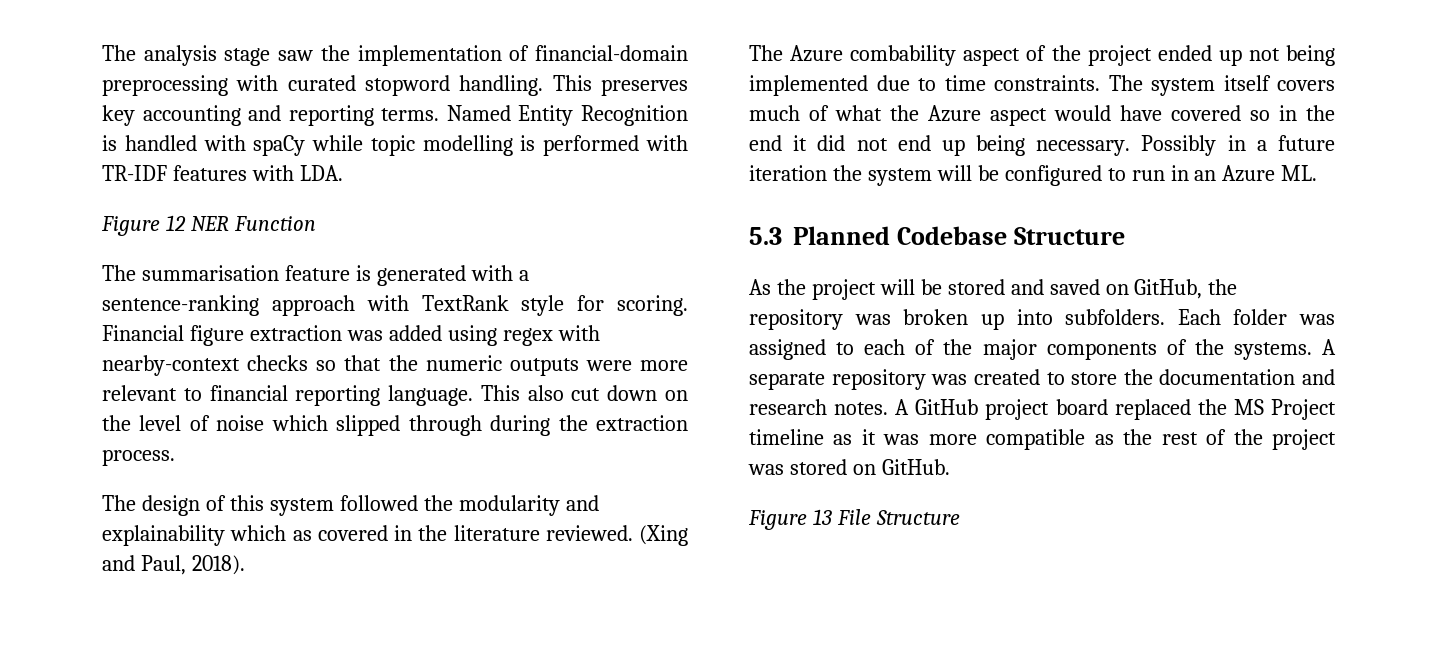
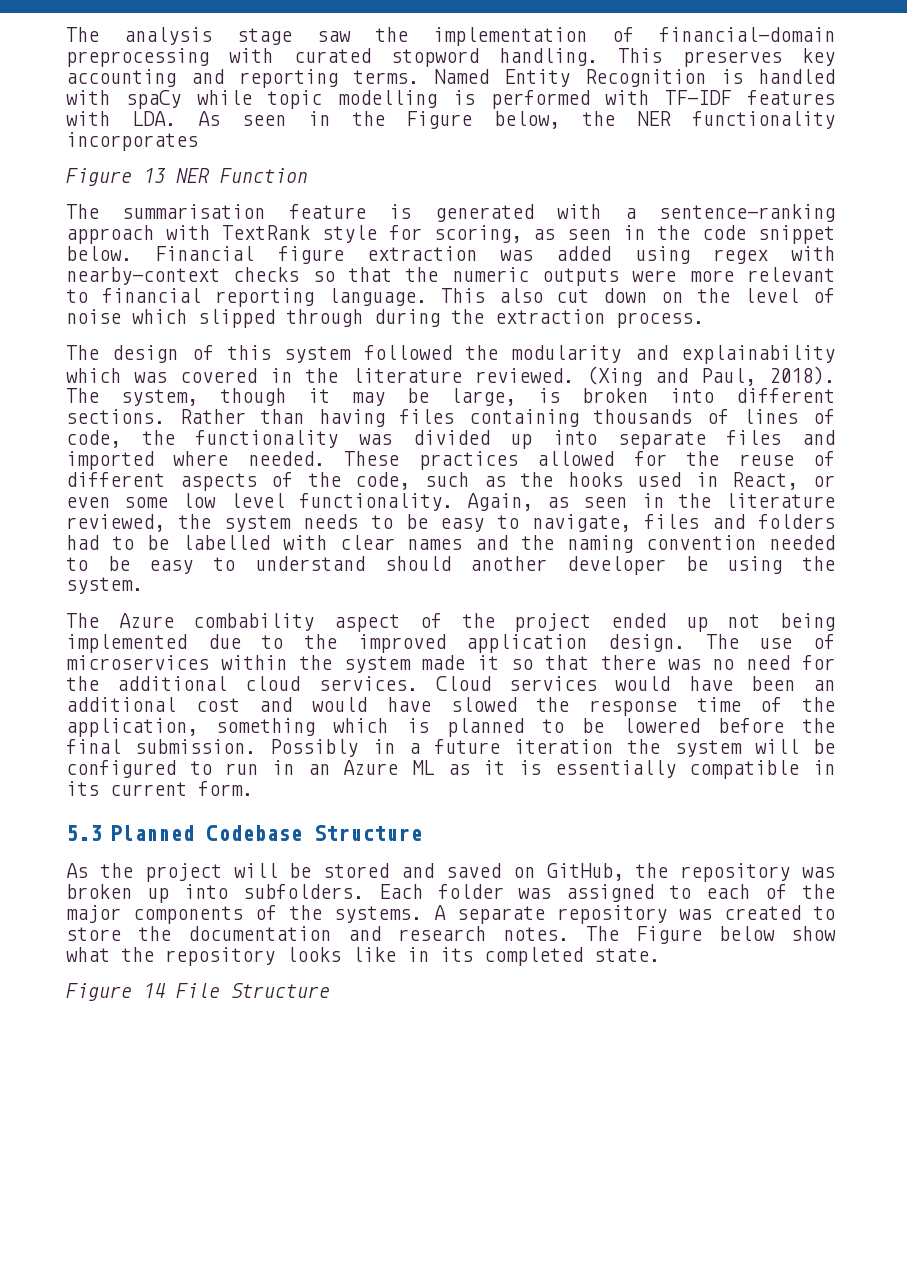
[102,165,167,181] TR-IDF -> [665,90,732,105] TF-IDF
[101,215,186,236] // Figure 12 -> [197,111,835,129] [66,132,198,151] [66,168,166,186] As seen in the Figure below, the NER functionality incorporates // Figure 13
[617,295,688,316] scoring. -> [433,225,835,244] [66,246,132,261] scoring, as seen in the code snippet below.
[292,530,312,541] as -> [134,372,168,383] was
(245, 565) none -> [66,388,835,406] [66,409,835,427] [66,430,835,449] [66,451,836,470] [66,472,835,491] [66,493,836,511] [66,514,836,532] [66,535,835,553] [66,556,835,575] [66,577,143,594] The system, though it may be large, is broken into different sections. Rather than having files containing thousands of lines of code, the functionality was divided up into separate files and imported where needed. These practices allowed for the reuse of different aspects of the code, such as the hooks used in React, or even some low level functionality. Again, as seen in the literature reviewed, the system needs to be easy to navigate, files and folders had to be labelled with clear names and the naming convention needed to be easy to understand should another developer be using the system.
[944,75,1335,96] [749,105,1335,126] [749,135,1131,156] time constraints. The system itself covers much of what the Azure aspect would have covered so in the end it did not end up being necessary. -> [304,634,835,653] [66,655,836,673] [66,676,835,691] [66,697,836,716] [66,718,835,737] [66,739,257,754] the improved application design. The use of microservices within the system made it so that there was no need for the additional cloud services. Cloud services would have been an additional cost and would have slowed the response time of the application, something which is planned to be lowered before the final submission.
[1281,165,1318,181] ML. -> [412,760,835,779] [66,781,253,796] ML as it is essentially compatible in its current form.
[895,399,1336,420] [749,429,1336,450] [748,459,950,475] [748,509,832,530] A GitHub project board replaced the MS Project timeline as it was more compatible as the rest of the project was stored on GitHub. // Figure 13 -> [586,926,836,944] [66,947,660,966] [66,983,166,1001] The Figure below show what the repository looks like in its completed state. // Figure 14

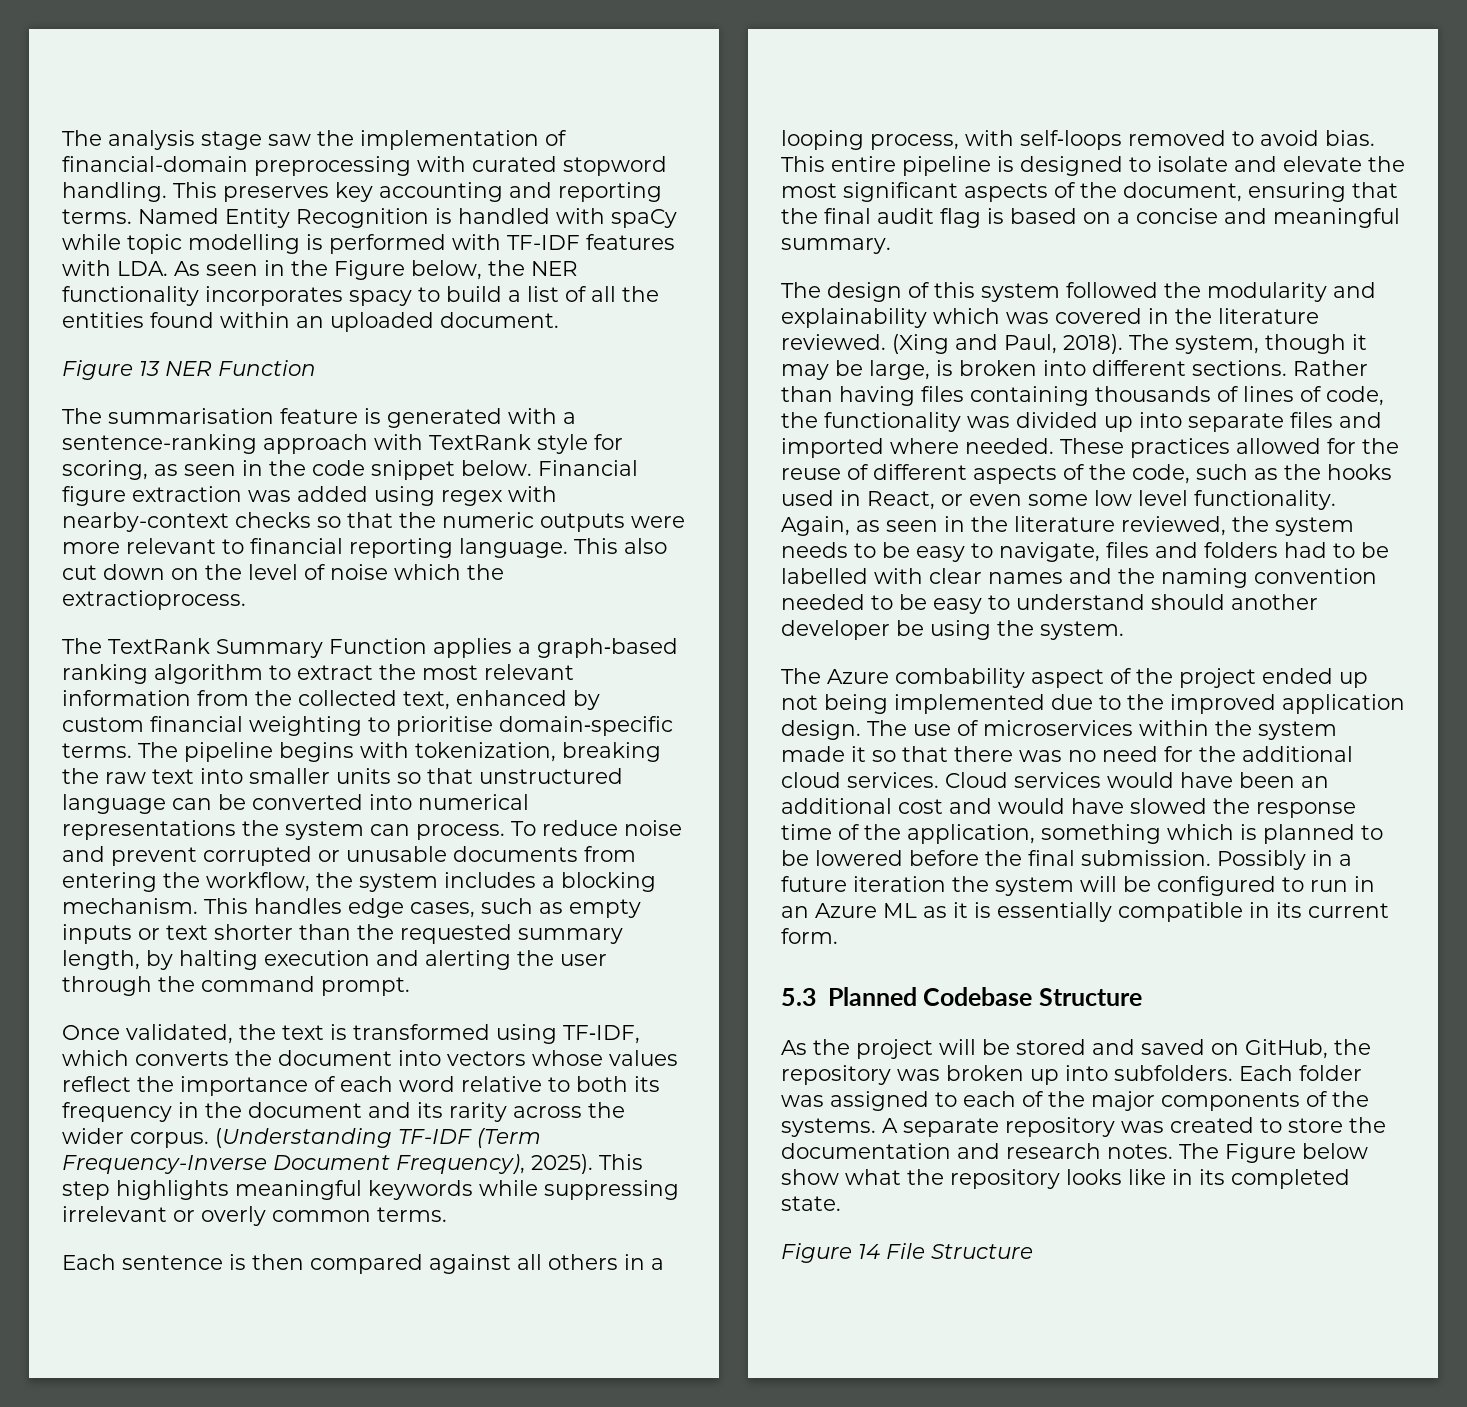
(198, 141) none -> [349,286,659,306] [62,312,559,332] spacy to build a list of all the entities found within an uploaded document.
[198,309,704,328] slipped through during the extraction process. -> [467,564,504,580] [62,590,246,610] [62,638,678,658] [62,664,574,684] [62,690,600,710] [62,716,673,736] [62,742,661,762] [62,768,623,784] [62,794,529,814] [62,820,682,840] [62,846,636,866] [62,872,656,892] [62,898,641,918] [62,924,623,944] [62,950,607,970] [62,976,410,996] [62,1024,640,1044] [62,1050,678,1066] [62,1076,660,1096] [62,1102,625,1122] [62,1128,541,1148] [62,1154,643,1174] [62,1180,679,1200] [62,1206,447,1226] [62,1254,664,1274] [781,130,1375,150] [781,156,1405,176] [781,182,1398,202] [781,208,1400,228] [781,238,891,254] the extractioprocess. // The TextRank Summary Function applies a graph‑based ranking algorithm to extract the most relevant information from the collected text, enhanced by custom financial weighting to prioritise domain‑specific terms. The pipeline begins with tokenization, breaking the raw text into smaller units so that unstructured language can be converted into numerical representations the system can process. To reduce noise and prevent corrupted or unusable documents from entering the workflow, the system includes a blocking mechanism. This handles edge cases, such as empty inputs or text shorter than the requested summary length, by halting execution and alerting the user through the command prompt. // Once validated, the text is transformed using TF‑IDF, which converts the document into vectors whose values reflect the importance of each word relative to both its frequency in the document and its rarity across the wider corpus. (Understanding TF-IDF (Term Frequency-Inverse Document Frequency), 2025). This step highlights meaningful keywords while suppressing irrelevant or overly common terms. // Each sentence is then compared against all others in a looping process, with self‑loops removed to avoid bias. This entire pipeline is designed to isolate and elevate the most significant aspects of the document, ensuring that the final audit flag is based on a concise and meaningful summary.

